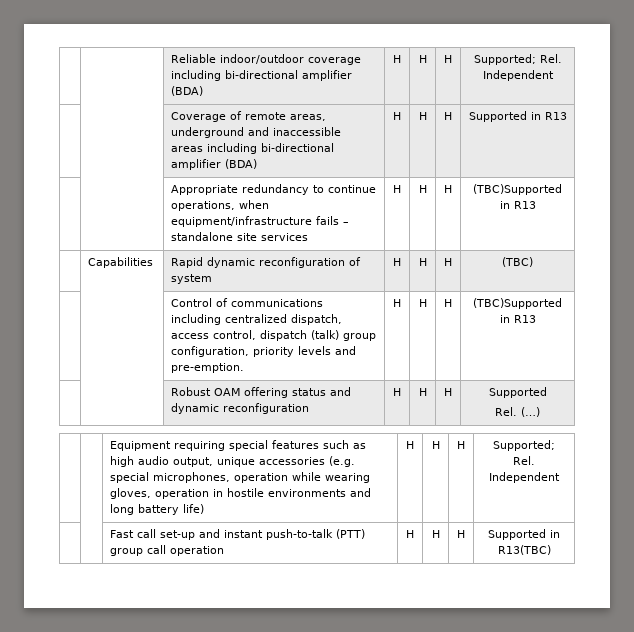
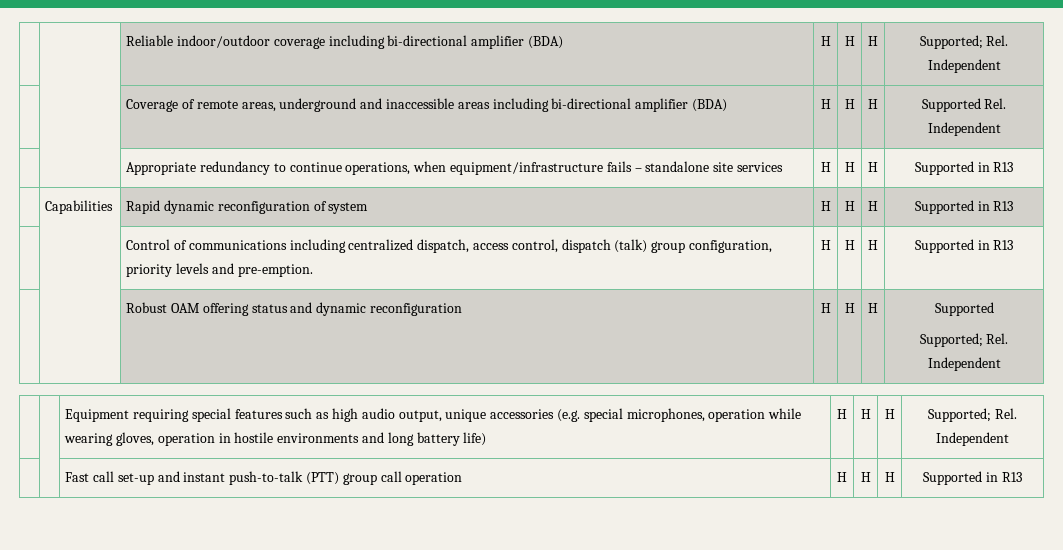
[530,112,567,120] in R13 -> [984,98,1007,109] [927,122,1001,136] Rel. Independent
[473,184,562,195] (TBC)Supported -> [914,161,974,175] Supported
[502,257,533,267] (TBC) -> [914,200,1014,214] Supported in R13
[473,298,562,309] (TBC)Supported -> [914,239,974,253] Supported
[495,407,540,417] Rel. (…) -> [919,333,1009,347] [927,357,1001,371] Supported; Rel. Independent
[497,545,551,555] R13(TBC) -> [1001,472,1022,482] R13

